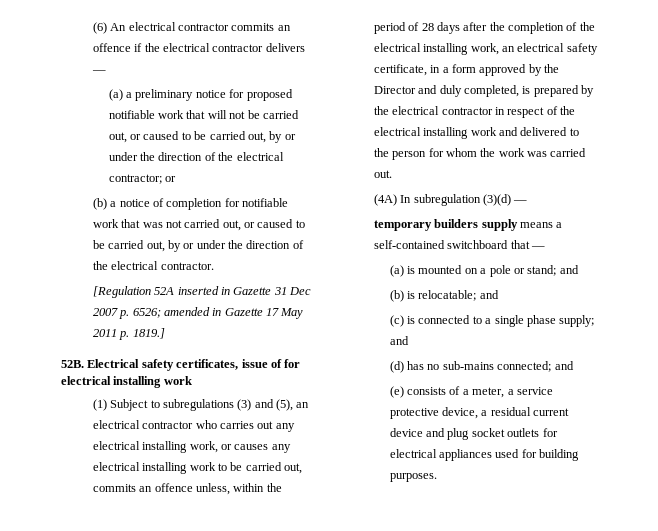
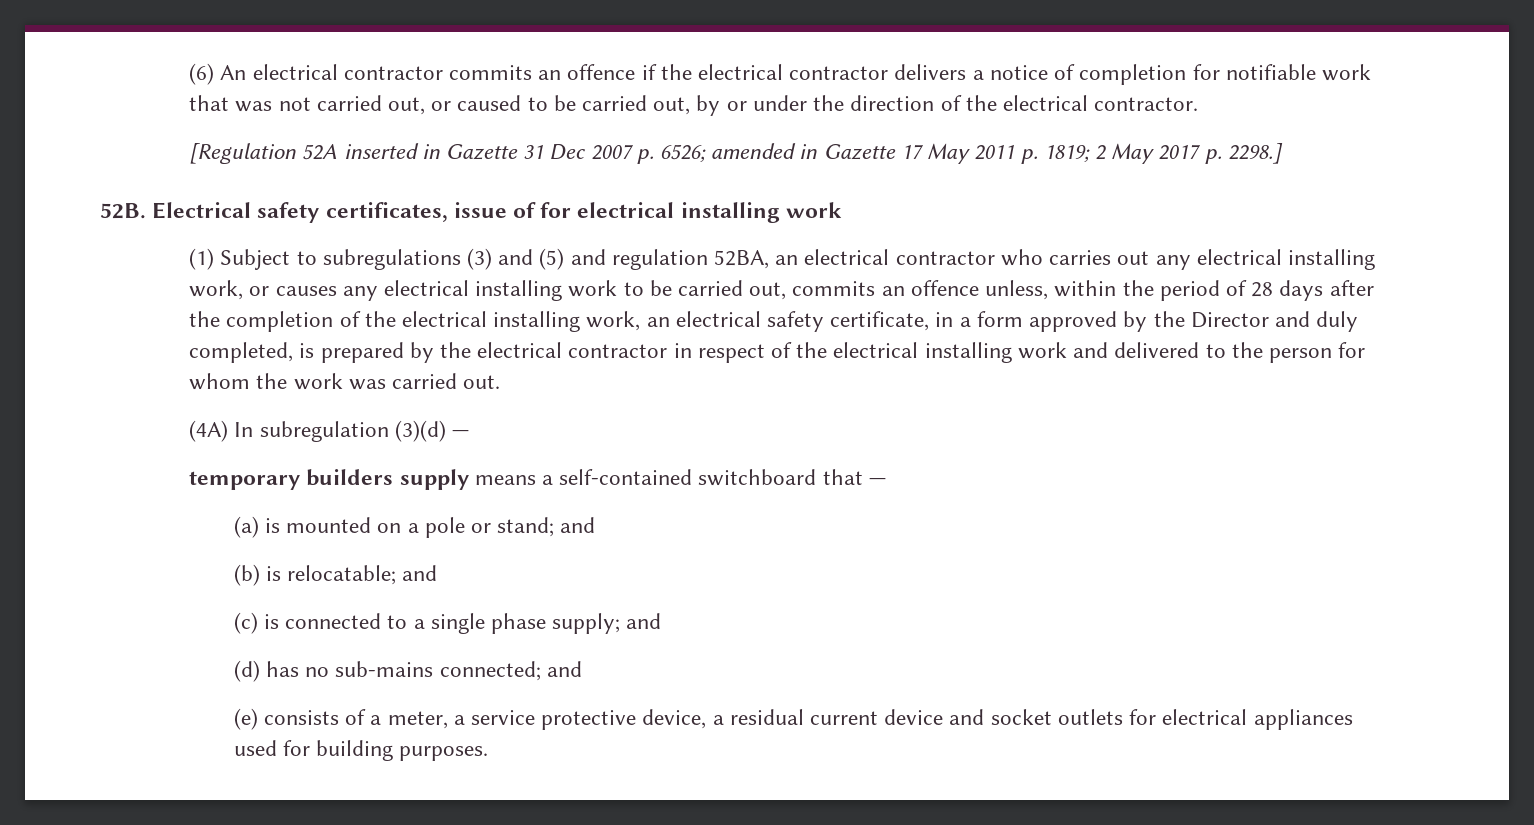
[91,70,106,73] [108,89,293,101] [108,110,299,119] [108,131,296,143] [108,152,284,161] [108,174,177,184] [92,198,107,210] — // (a) a preliminary notice for proposed notifiable work that will not be carried out, or caused to be carried out, by or under the direction of the electrical contractor; or // (b) -> (967, 72) none
[132,328,165,339] 1819.] -> [1043,143,1283,164] 1819; 2 May 2017 p. 2298.]
[276,399,294,411] (5), -> [539,248,770,270] (5) and regulation 52BA,
[447,428,470,440] plug -> (985, 717) none

